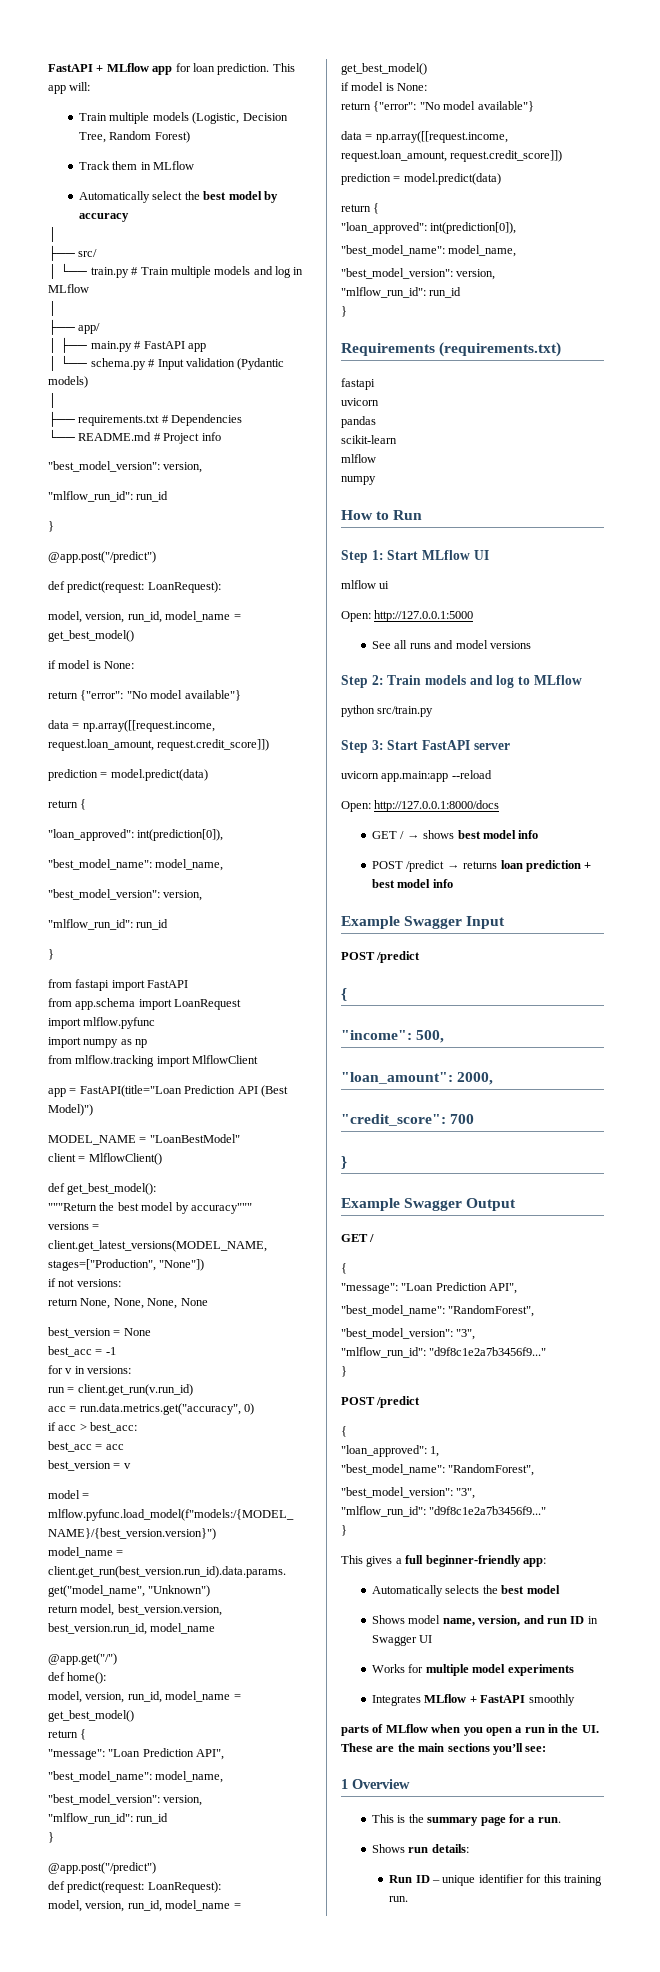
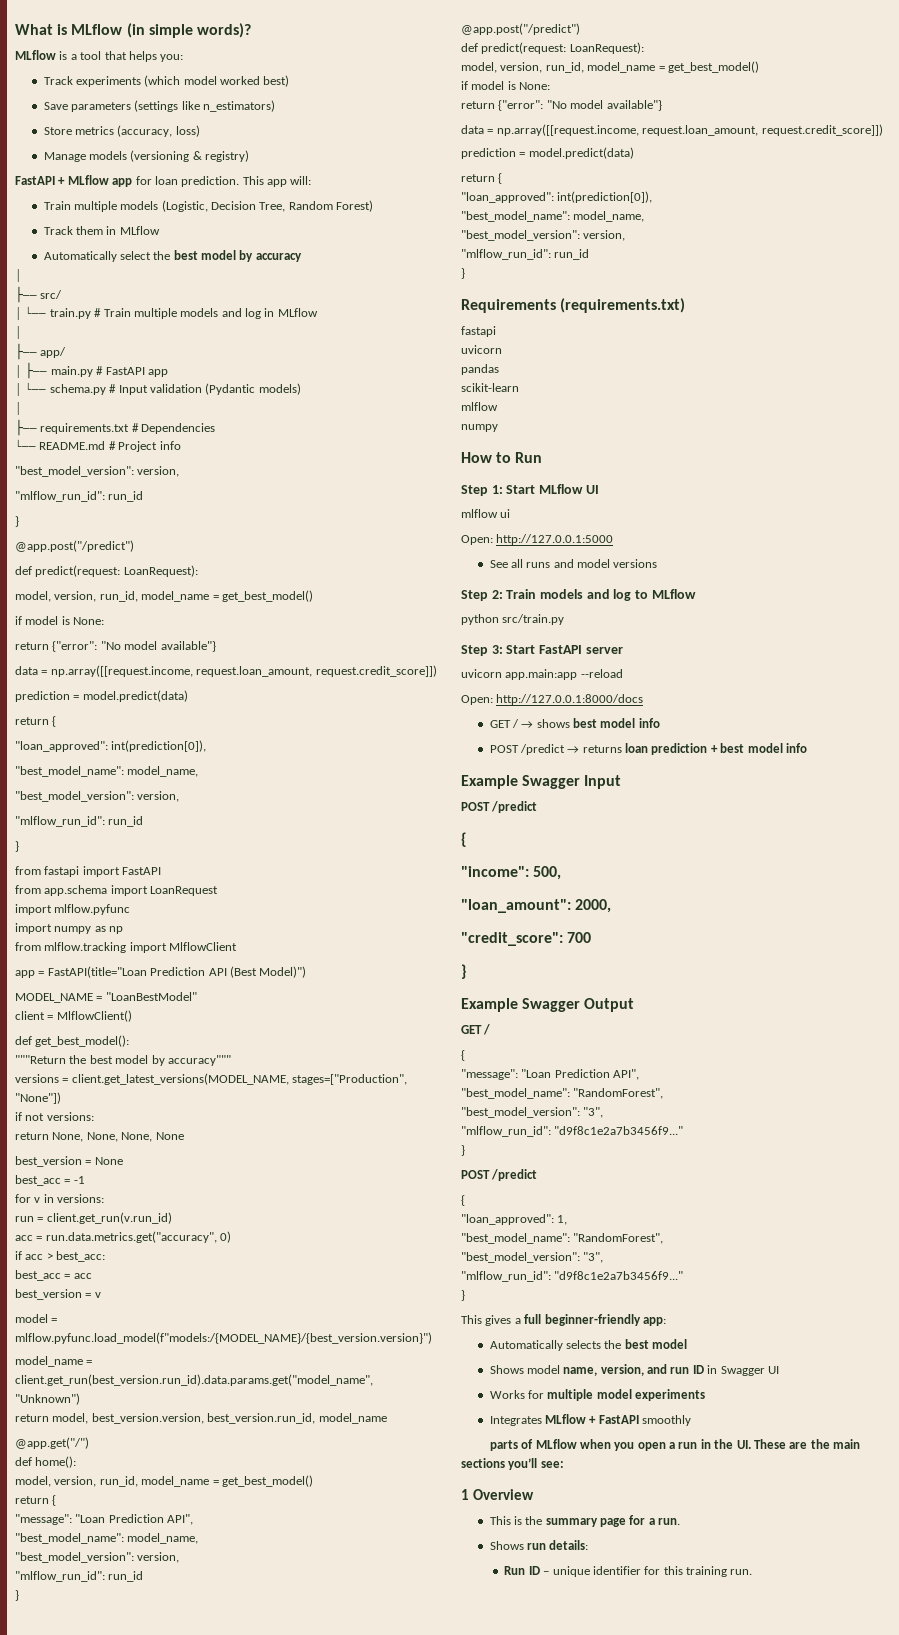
(48, 68) none -> [15,23,251,38] [15,50,184,62] [43,75,290,87] [43,100,276,112] [43,125,200,137] [43,150,250,162] What is MLflow (in simple words)? // MLflow is a tool that helps you: // Track experiments (which model worked best) // Save parameters (settings like n_estimators) // Store metrics (accuracy, loss) // Manage models (versioning & registry) //

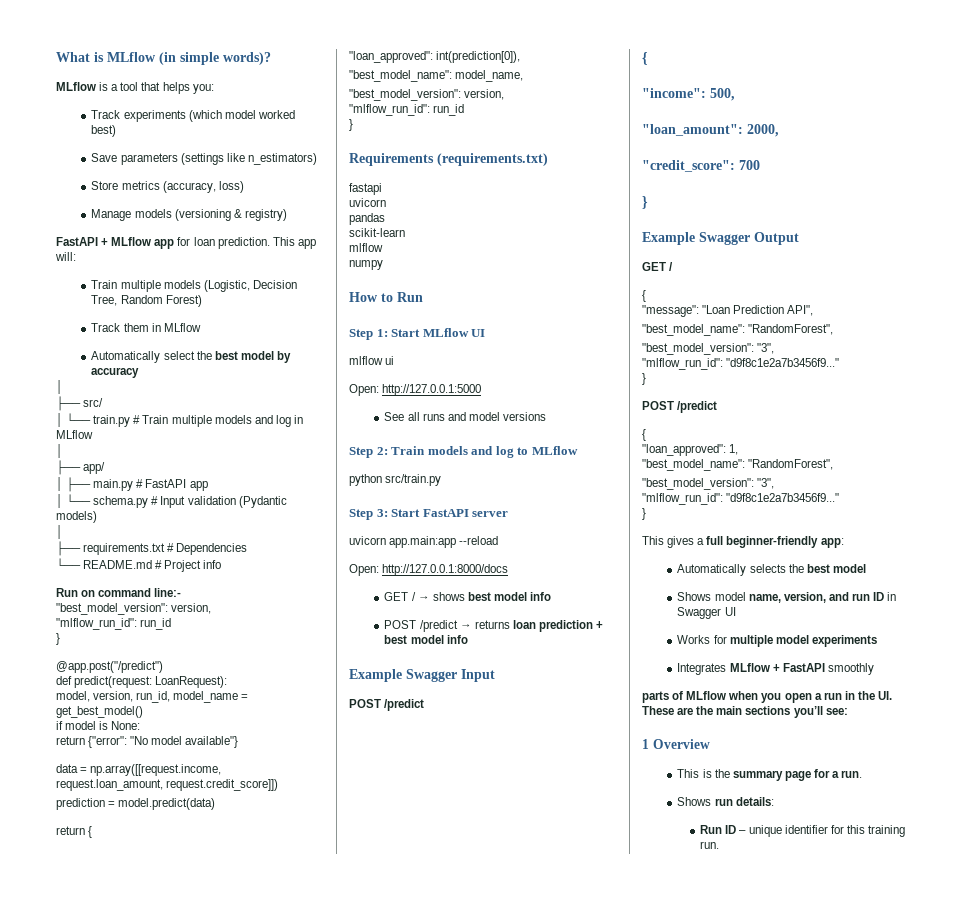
[15,466,180,477] [15,491,144,502] [15,516,19,527] [15,540,134,552] [15,565,198,577] [15,590,313,602] [15,616,105,625] [15,641,216,652] [15,665,437,677] [15,690,188,702] [15,716,57,727] [15,740,207,752] [15,766,199,777] [15,791,180,802] [15,816,144,827] [15,841,19,852] [15,866,162,877] [15,885,219,896] [15,904,131,915] [15,923,124,934] [15,942,238,953] [15,966,307,978] [15,992,197,1003] [15,1010,132,1022] [15,1035,130,1047] [15,1055,231,1066] [15,1073,408,1085] [15,1092,61,1104] [15,1112,94,1121] [15,1132,184,1142] [15,1156,123,1167] [15,1175,85,1186] [15,1194,105,1203] [15,1212,172,1224] [15,1231,232,1243] [15,1251,106,1262] [15,1270,92,1281] [15,1289,101,1300] [15,1314,58,1323] [15,1332,432,1344] [15,1356,93,1367] [15,1374,373,1386] [15,1393,80,1405] [15,1413,387,1424] [15,1437,89,1449] [15,1456,77,1468] [15,1475,313,1487] [15,1495,57,1506] [15,1514,194,1525] [15,1533,199,1544] "best_model_version": version, // "mlflow_run_id": run_id // } // @app.post("/predict") // def predict(request: LoanRequest): // model, version, run_id, model_name = get_best_model() // if model is None: // return {"error": "No model available"} // data = np.array([[request.income, request.loan_amount, request.credit_score]]) // prediction = model.predict(data) // return { // "loan_approved": int(prediction[0]), // "best_model_name": model_name, // "best_model_version": version, // "mlflow_run_id": run_id // } // from fastapi import FastAPI // from app.schema import LoanRequest // import mlflow.pyfunc // import numpy as np // from mlflow.tracking import MlflowClient // app = FastAPI(title="Loan Prediction API (Best Model)") // MODEL_NAME = "LoanBestModel" // client = MlflowClient() // def get_best_model(): // """Return the best model by accuracy""" // versions = client.get_latest_versions(MODEL_NAME, stages=["Production", "None"]) // if not versions: // return None, None, None, None // best_version = None // best_acc = -1 // for v in versions: // run = client.get_run(v.run_id) // acc = run.data.metrics.get("accuracy", 0) // if acc > best_acc: // best_acc = acc // best_version = v // model = mlflow.pyfunc.load_model(f"models:/{MODEL_NAME}/{best_version.version}") // model_name = client.get_run(best_version.run_id).data.params.get("model_name", "Unknown") // return model, best_version.version, best_version.run_id, model_name // @app.get("/") // def home(): // model, version, run_id, model_name = get_best_model() // return { // "message": "Loan Prediction API", // "best_model_name": model_name, -> [56,588,182,597] Run on command line:-

